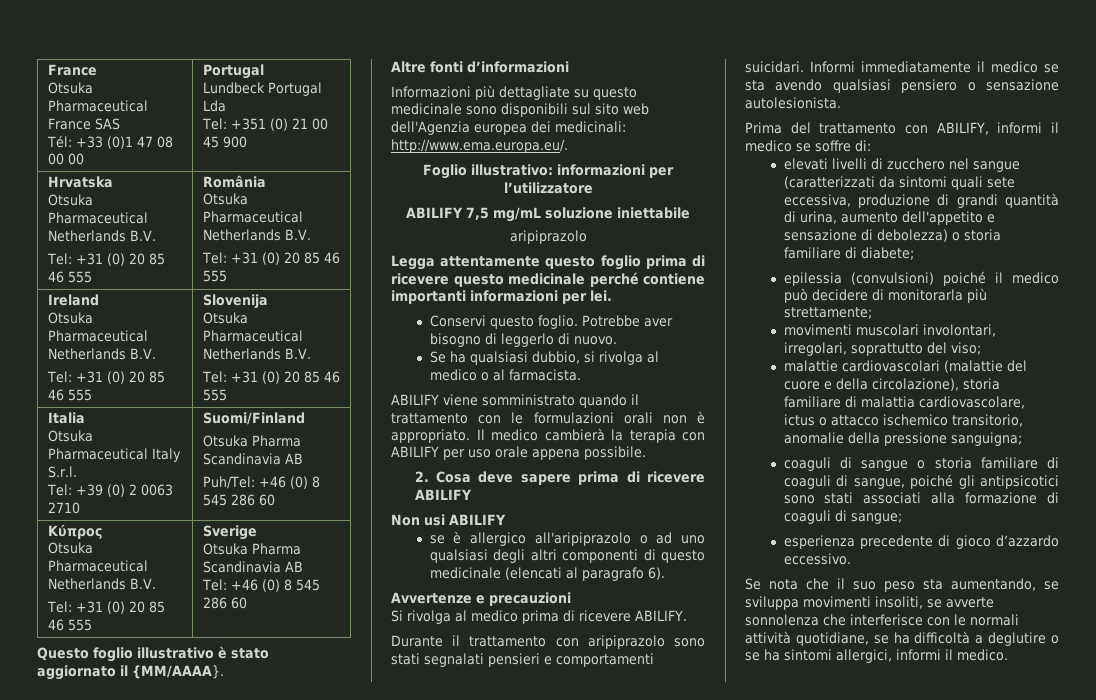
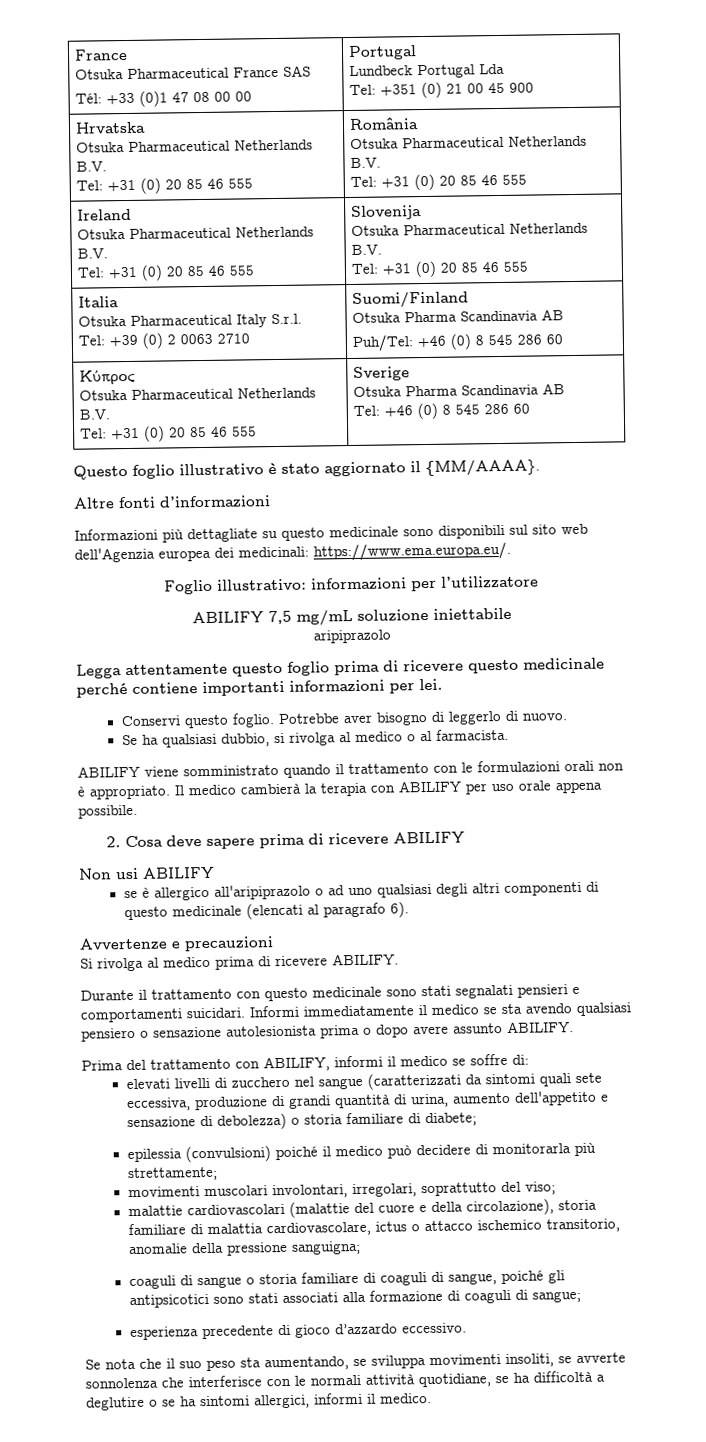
[391,139,568,153] http://www.ema.europa.eu/. -> [313,541,511,562] https://www.ema.europa.eu/.
[587,635,665,649] aripiprazolo -> [264,986,382,1002] questo medicinale
[745,97,841,109] autolesionista. -> [226,1021,574,1039] autolesionista prima o dopo avere assunto ABILIFY.

